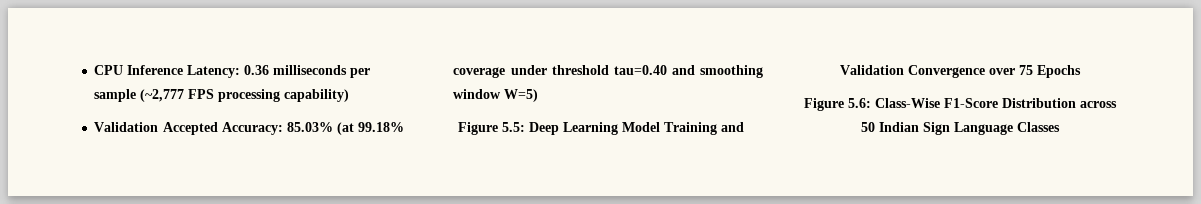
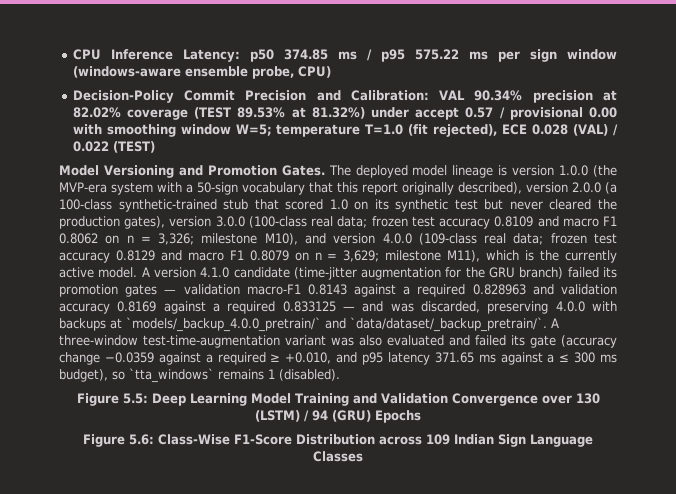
[244,65,371,78] [94,89,350,102] [94,122,404,135] [453,65,763,78] [453,89,539,102] 0.36 milliseconds per sample (~2,777 FPS processing capability) // Validation Accepted Accuracy: 85.03% (at 99.18% coverage under threshold tau=0.40 and smoothing window W=5) -> [249,49,617,62] [72,66,331,79] [72,90,617,103] [72,107,617,120] [72,124,618,137] [72,141,155,153] [59,165,618,178] [59,182,617,195] [59,199,618,212] [59,216,617,229] [59,233,617,245] [59,250,617,263] [59,267,618,280] [59,284,617,297] [59,301,617,314] [59,317,559,332] [59,335,617,348] [59,352,617,365] [59,368,340,383] p50 374.85 ms / p95 575.22 ms per sign window (windows-aware ensemble probe, CPU) // Decision-Policy Commit Precision and Calibration: VAL 90.34% precision at 82.02% coverage (TEST 89.53% at 81.32%) under accept 0.57 / provisional 0.00 with smoothing window W=5; temperature T=1.0 (fit rejected), ECE 0.028 (VAL) / 0.022 (TEST) // Model Versioning and Promotion Gates. The deployed model lineage is version 1.0.0 (the MVP-era system with a 50-sign vocabulary that this report originally described), version 2.0.0 (a 100-class synthetic-trained stub that scored 1.0 on its synthetic test but never cleared the production gates), version 3.0.0 (100-class real data; frozen test accuracy 0.8109 and macro F1 0.8062 on n = 3,326; milestone M10), and version 4.0.0 (109-class real data; frozen test accuracy 0.8129 and macro F1 0.8079 on n = 3,629; milestone M11), which is the currently active model. A version 4.1.0 candidate (time-jitter augmentation for the GRU branch) failed its promotion gates — validation macro-F1 0.8143 against a required 0.828963 and validation accuracy 0.8169 against a required 0.833125 — and was discarded, preserving 4.0.0 with backups at `models/_backup_4.0.0_pretrain/` and `data/dataset/_backup_pretrain/`. A three-window test-time-augmentation variant was also evaluated and failed its gate (accuracy change −0.0359 against a required ≥ +0.010, and p95 latency 371.65 ms against a ≤ 300 ms budget), so `tta_windows` remains 1 (disabled).
[1018,65,1033,75] 75 -> [575,393,600,404] [255,410,371,422] 130 (LSTM) / 94 (GRU)
[860,122,875,132] 50 -> [426,434,450,445] 109

